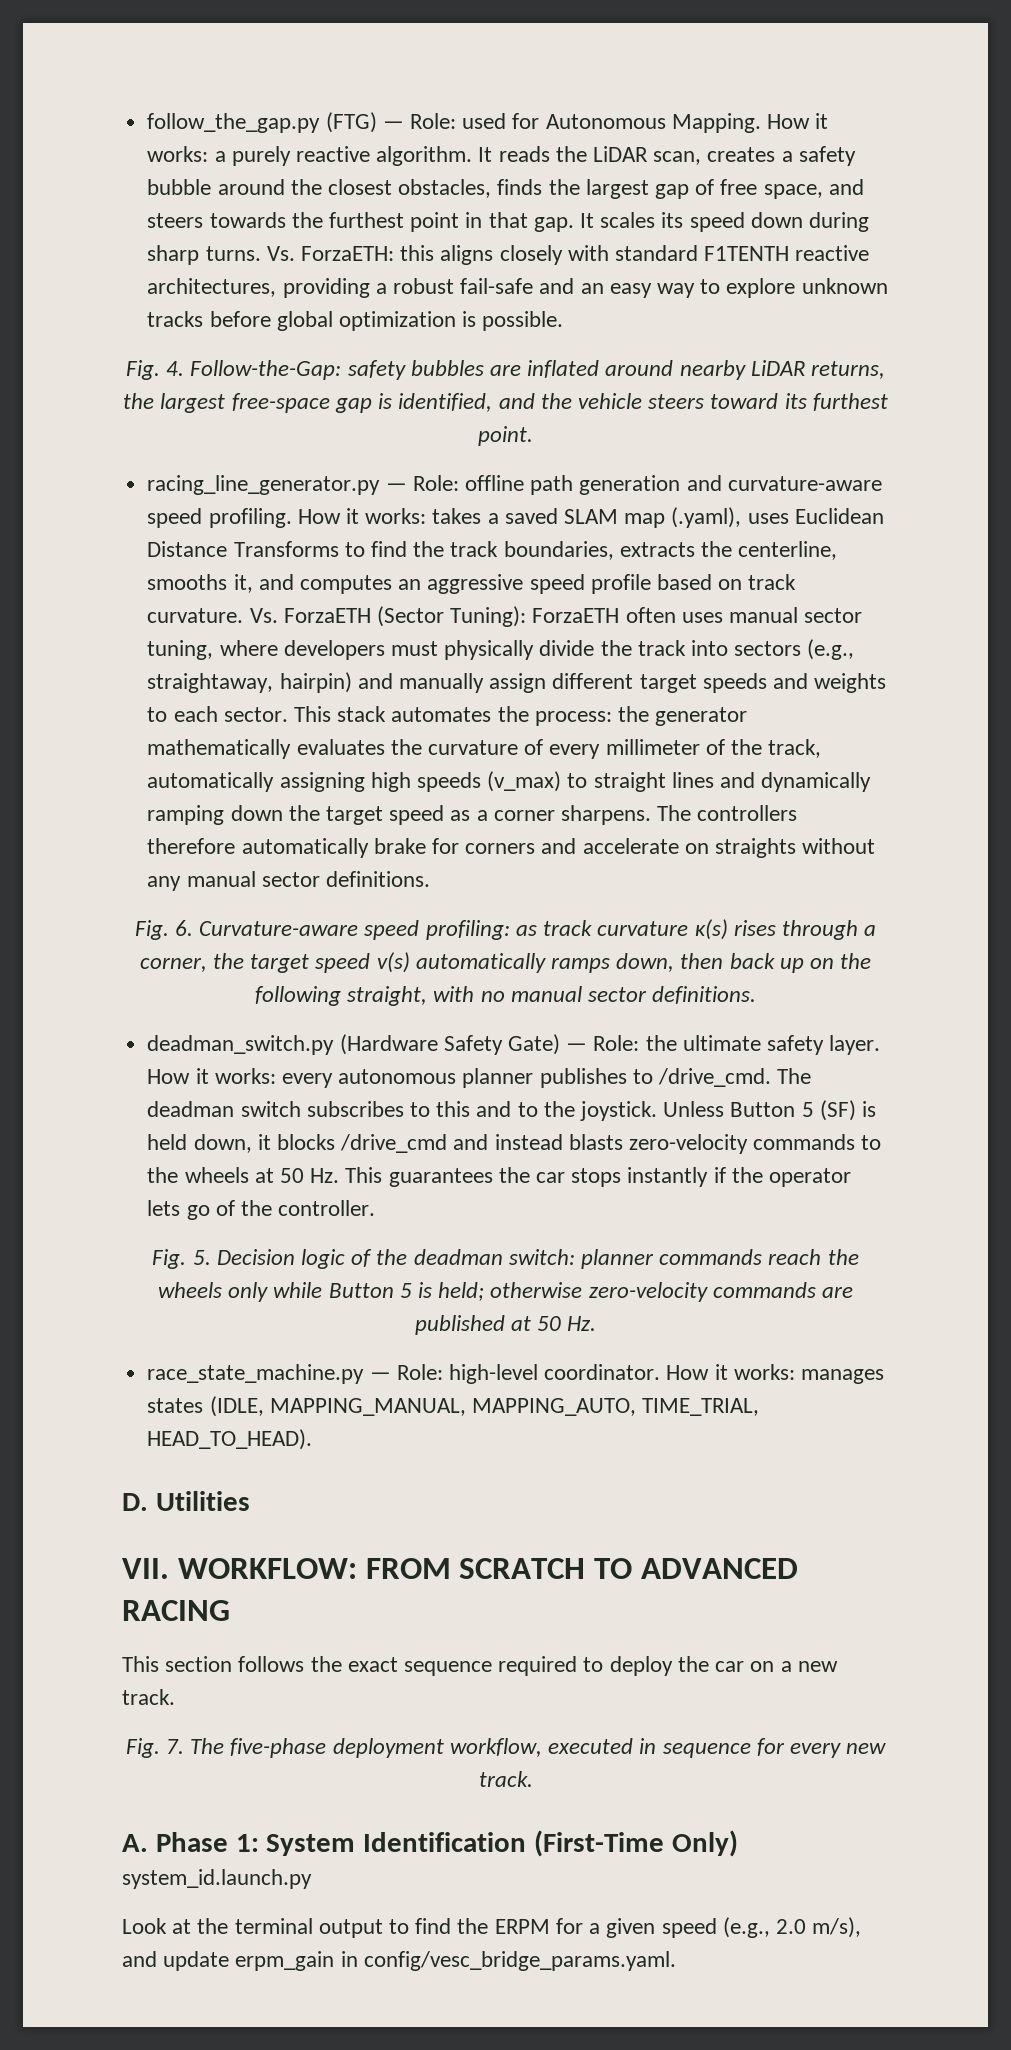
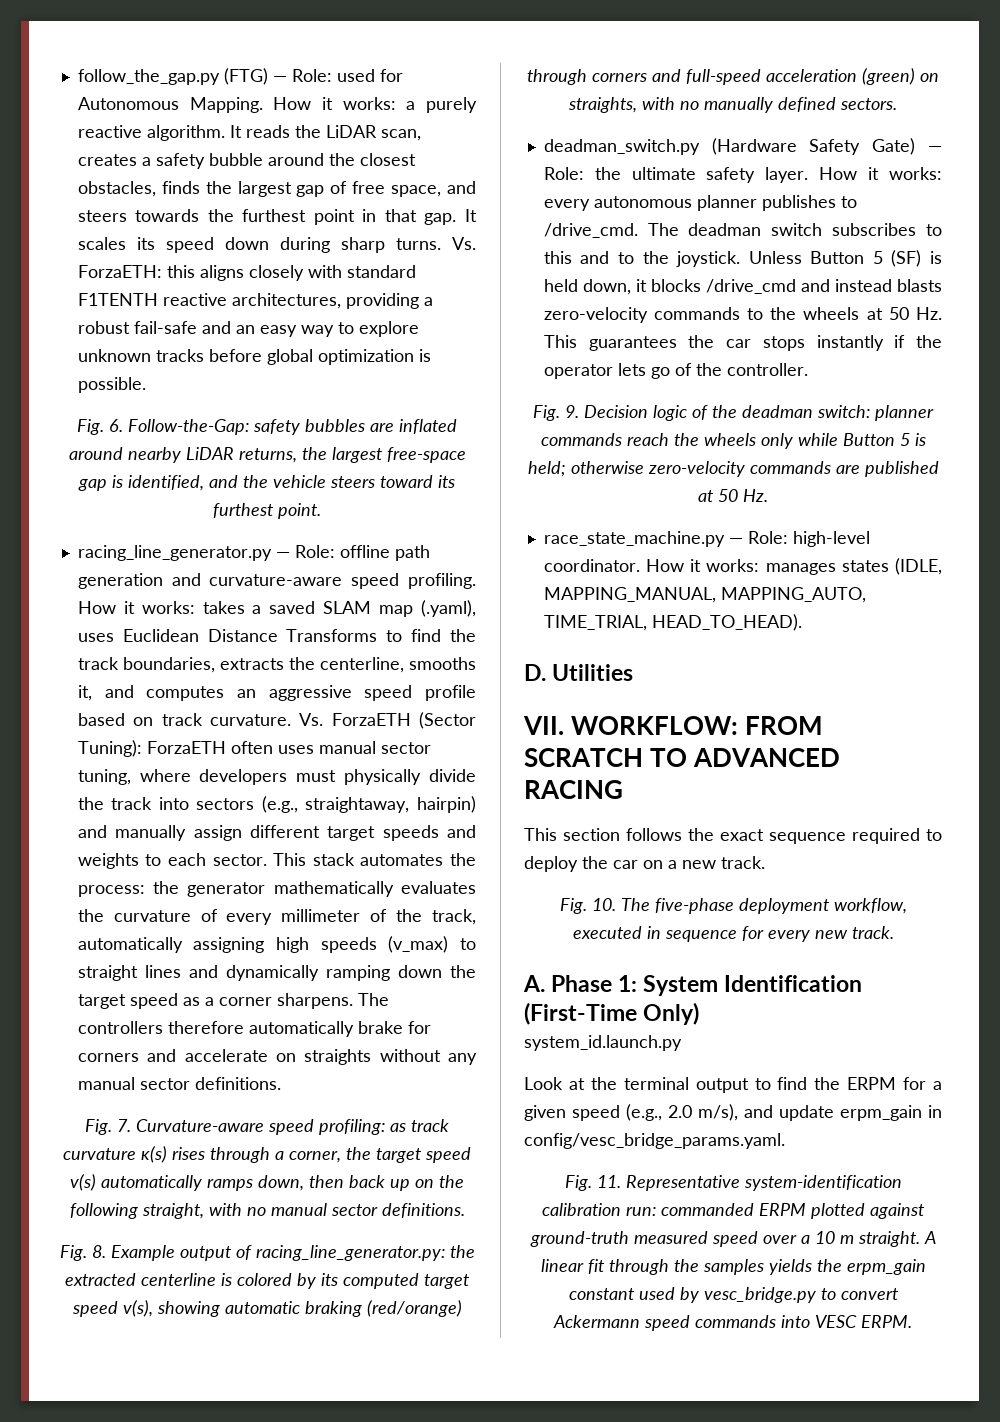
[166,361,185,376] 4. -> [109,419,123,432] 6.
[175,920,194,936] 6. -> [117,1119,131,1132] 7.
(757, 995) none -> [59,1245,475,1261] [65,1273,470,1289] [71,1300,462,1317] [527,68,939,85] [568,97,897,113] // Fig. 8. Example output of racing_line_generator.py: the extracted centerline is colored by its computed target speed v(s), showing automatic braking (red/orange) through corners and full-speed acceleration (green) on straights, with no manually defined sectors.
[192,1250,211,1265] 5. -> [565,405,579,418] 9.
[166,1739,185,1754] 7. -> [591,898,616,911] 10.
(676, 1961) none -> [564,1175,902,1191] [542,1203,925,1219] [529,1231,936,1247] [540,1259,926,1275] [568,1287,899,1303] [553,1315,912,1331] // Fig. 11. Representative system-identification calibration run: commanded ERPM plotted against ground-truth measured speed over a 10 m straight. A linear fit through the samples yields the erpm_gain constant used by vesc_bridge.py to convert Ackermann speed commands into VESC ERPM.

